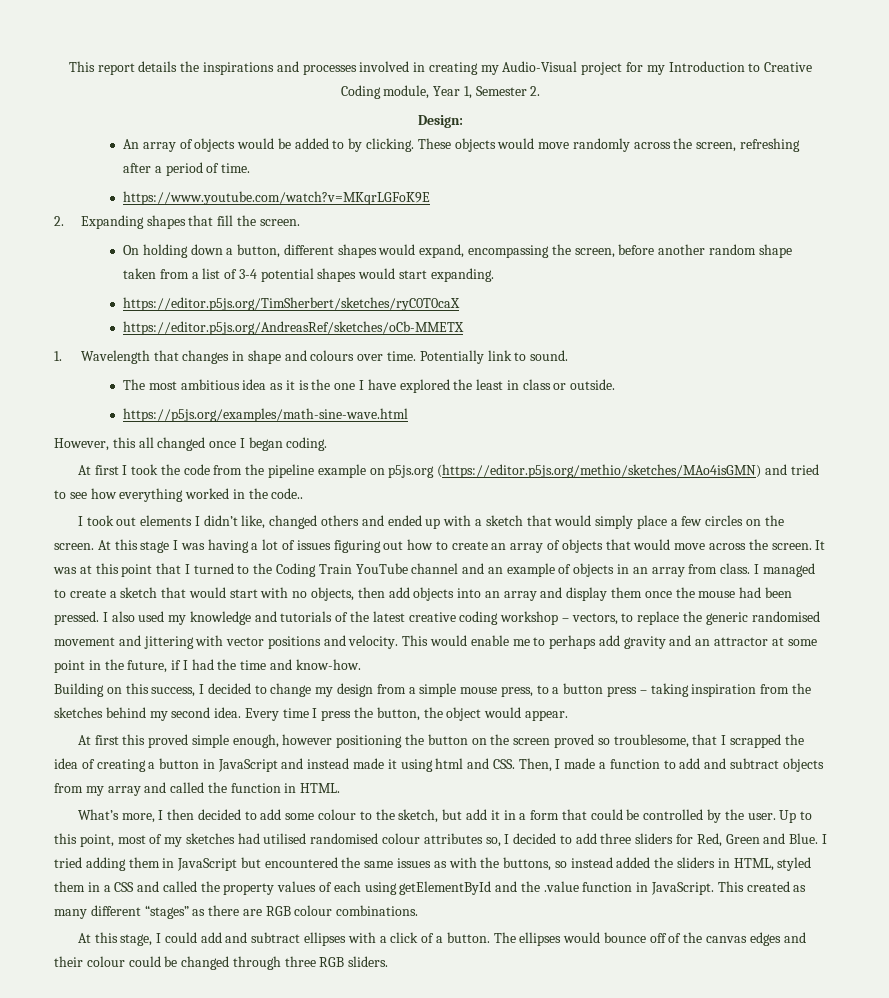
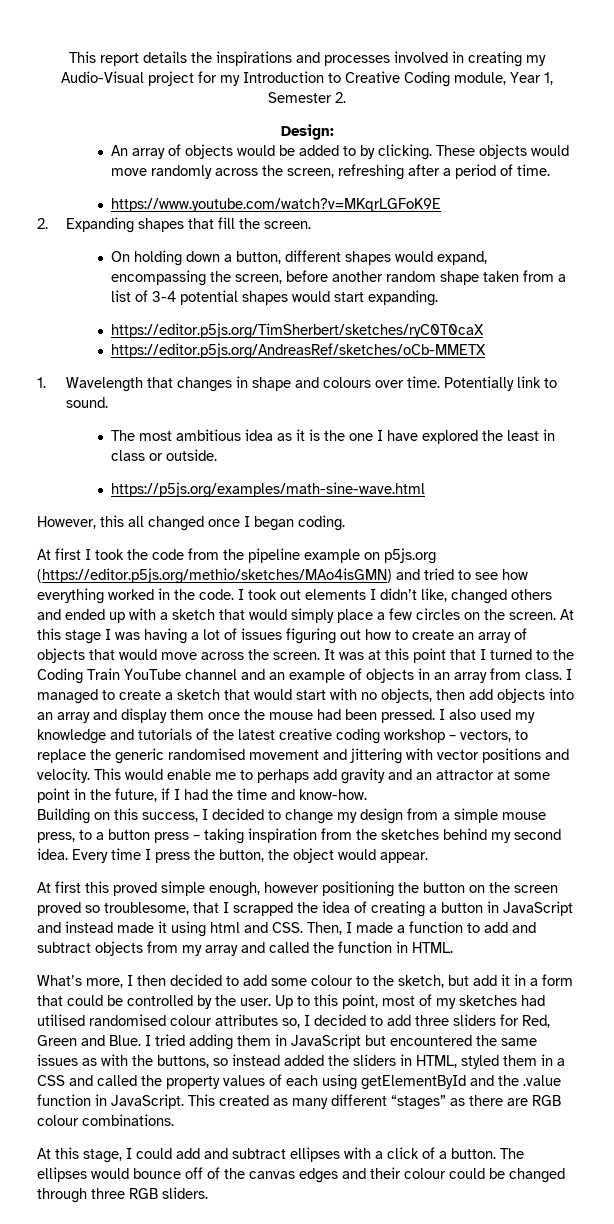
[271,488,304,499] code.. // -> [199,589,234,600] code.

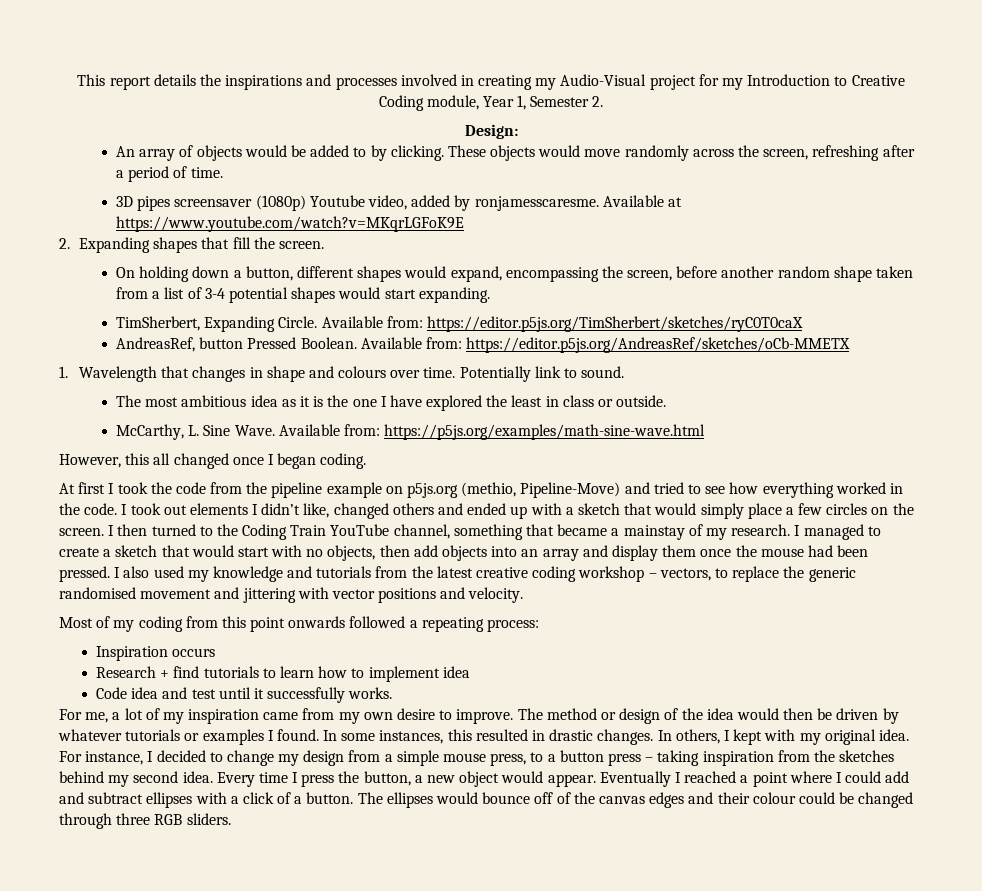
(550, 170) none -> [116,195,682,211] 3D pipes screensaver (1080p) Youtube video, added by ronjamesscaresme. Available at
[110,323,484,339] https://editor.p5js.org/TimSherbert/sketches/ryC0T0caX // -> [116,316,803,332] [116,337,462,352] TimSherbert, Expanding Circle. Available from: https://editor.p5js.org/TimSherbert/sketches/ryC0T0caX // AndreasRef, button Pressed Boolean. Available from:
(217, 455) none -> [116,424,380,440] McCarthy, L. Sine Wave. Available from:
[37,568,392,584] (https://editor.p5js.org/methio/sketches/MAo4isGMN) -> [461,482,621,498] (methio, Pipeline-Move)
[560,609,574,620] [37,628,527,644] [37,648,486,663] At this stage I was having a lot of issues figuring out how to create an array of objects that would move across the screen. It was at this point that I -> [108,524,148,536] I then
[185,668,562,683] channel and an example of objects in an array from class. -> [393,524,791,540] channel, something that became a mainstay of my research.
[196,728,209,740] of -> [375,566,408,578] from
[94,768,550,784] [37,788,367,803] [37,808,198,824] This would enable me to perhaps add gravity and an attractor at some point in the future, if I had the time and know-how. // Building on this success, -> [59,616,540,632] [96,646,216,661] [96,666,470,682] [96,687,393,703] [59,708,899,724] [58,729,909,745] [59,751,144,765] // Most of my coding from this point onwards followed a repeating process: // Inspiration occurs // Research + find tutorials to learn how to implement idea // Code idea and test until it successfully works. // For me, a lot of my inspiration came from my own desire to improve. The method or design of the idea would then be driven by whatever tutorials or examples I found. In some instances, this resulted in drastic changes. In others, I kept with my original idea. For instance,
[268,849,289,860] the -> [414,775,456,783] a new
[37,881,558,897] [37,901,573,917] [37,921,536,937] [37,941,453,956] [37,974,573,988] [37,994,545,1009] [37,1014,550,1028] [37,1034,537,1050] [37,1054,565,1069] [37,1074,561,1090] [37,1094,561,1110] [37,1114,174,1126] [37,1147,122,1163] // At first this proved simple enough, however positioning the button on the screen proved so troublesome, that I scrapped the idea of creating a button in JavaScript and instead made it using html and CSS. Then, I made a function to add and subtract objects from my array and called the function in HTML. // What’s more, I then decided to add some colour to the sketch, but add it in a form that could be controlled by the user. Up to this point, most of my sketches had utilised randomised colour attributes so, I decided to add three sliders for Red, Green and Blue. I tried adding them in JavaScript but encountered the same issues as with the buttons, so instead added the sliders in HTML, styled them in a CSS and called the property values of each using getElementById and the .value function in JavaScript. This created as many different “stages” as there are RGB colour combinations. // At this stage, -> [599,771,832,787] Eventually I reached a point where

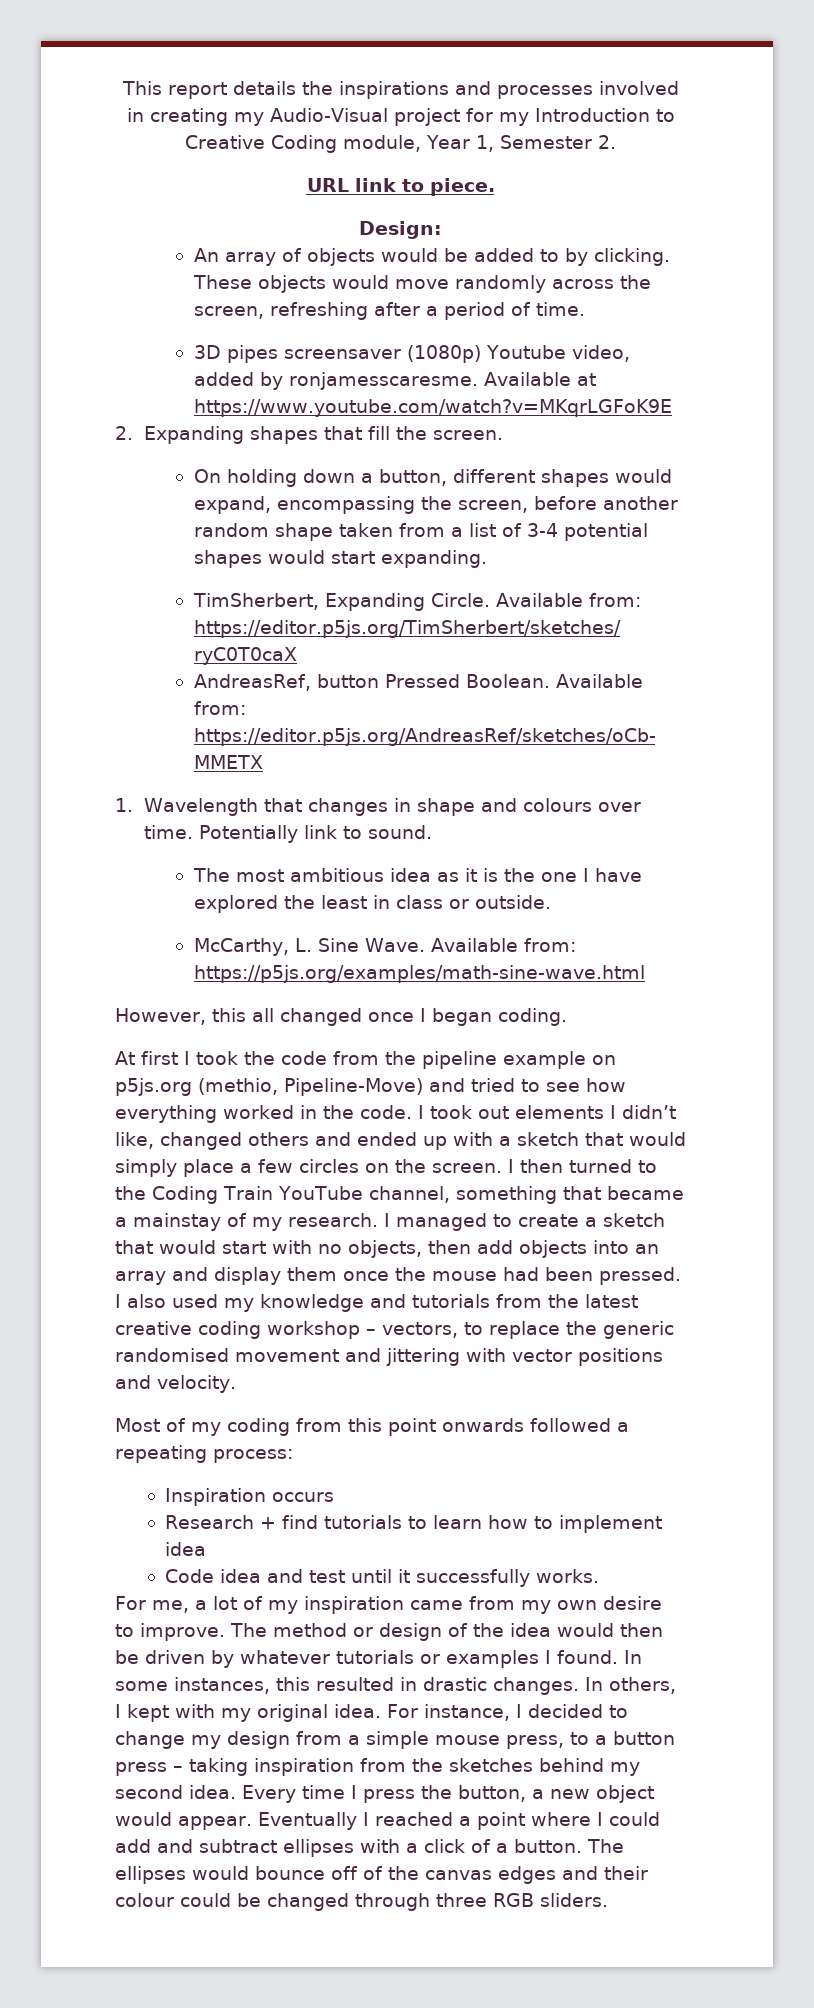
(604, 101) none -> [306,178,495,196] // URL link to piece.

